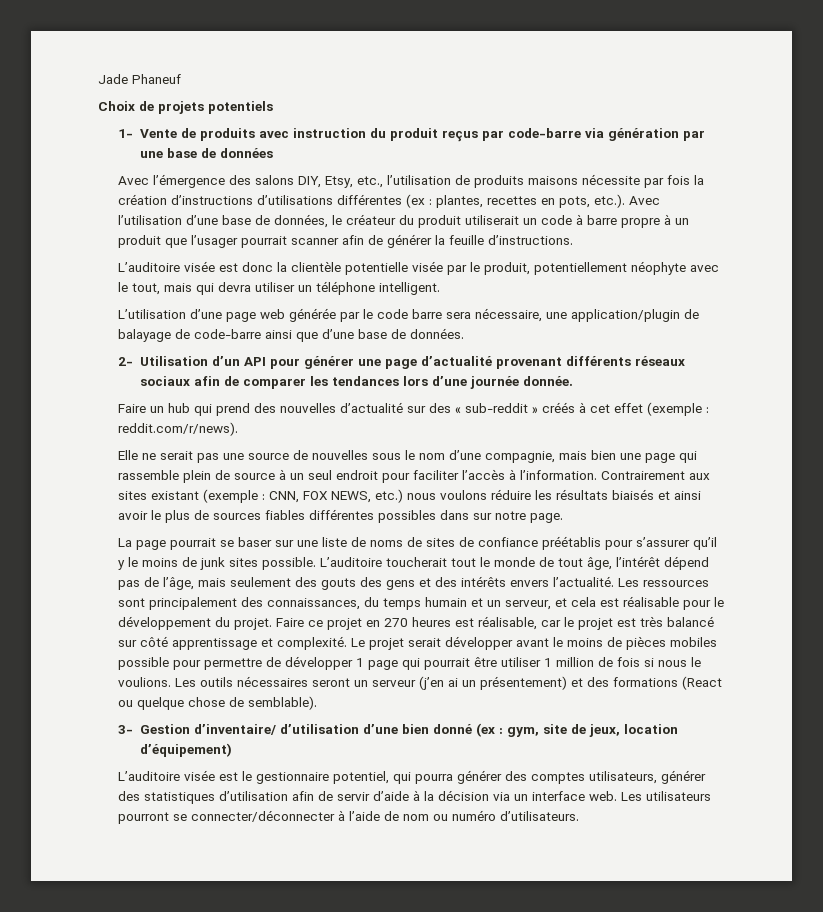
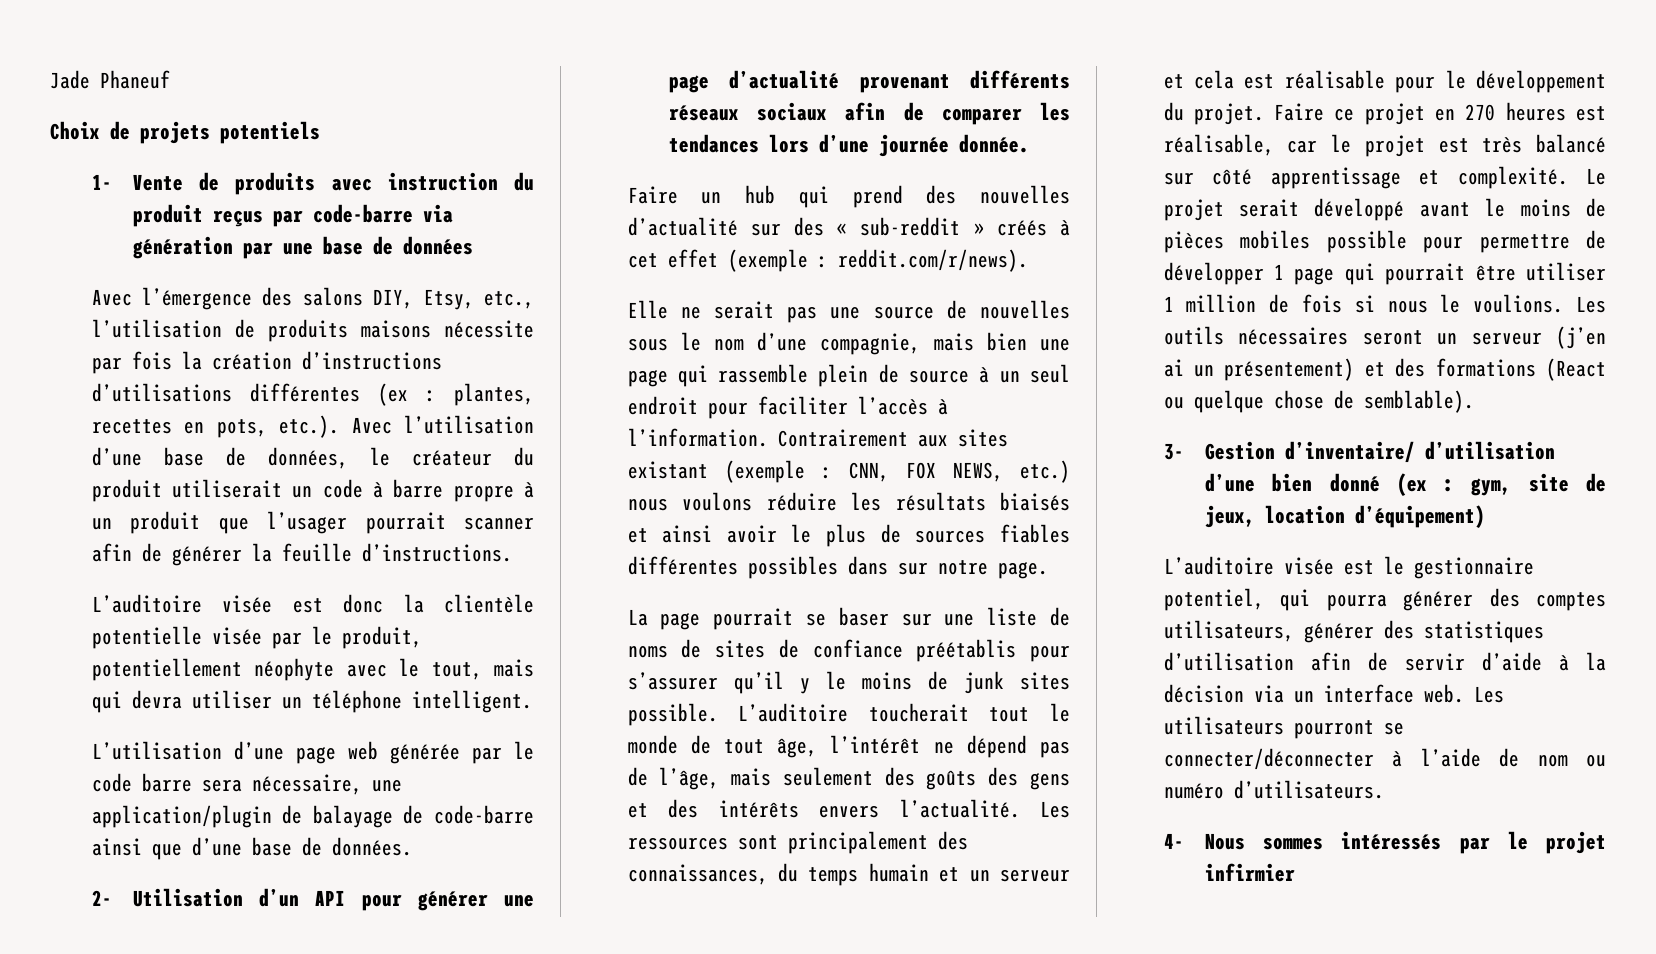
(660, 561) none -> [933,741,954,754] ne
[320,578,356,590] gouts -> [926,770,977,790] goûts
[504,600,551,610] serveur, -> [1000,869,1070,882] serveur
[444,636,513,650] développer -> [1314,198,1405,221] développé
(579, 816) none -> [1163,831,1606,854] [1205,863,1296,882] // 4- Nous sommes intéressés par le projet infirmier

